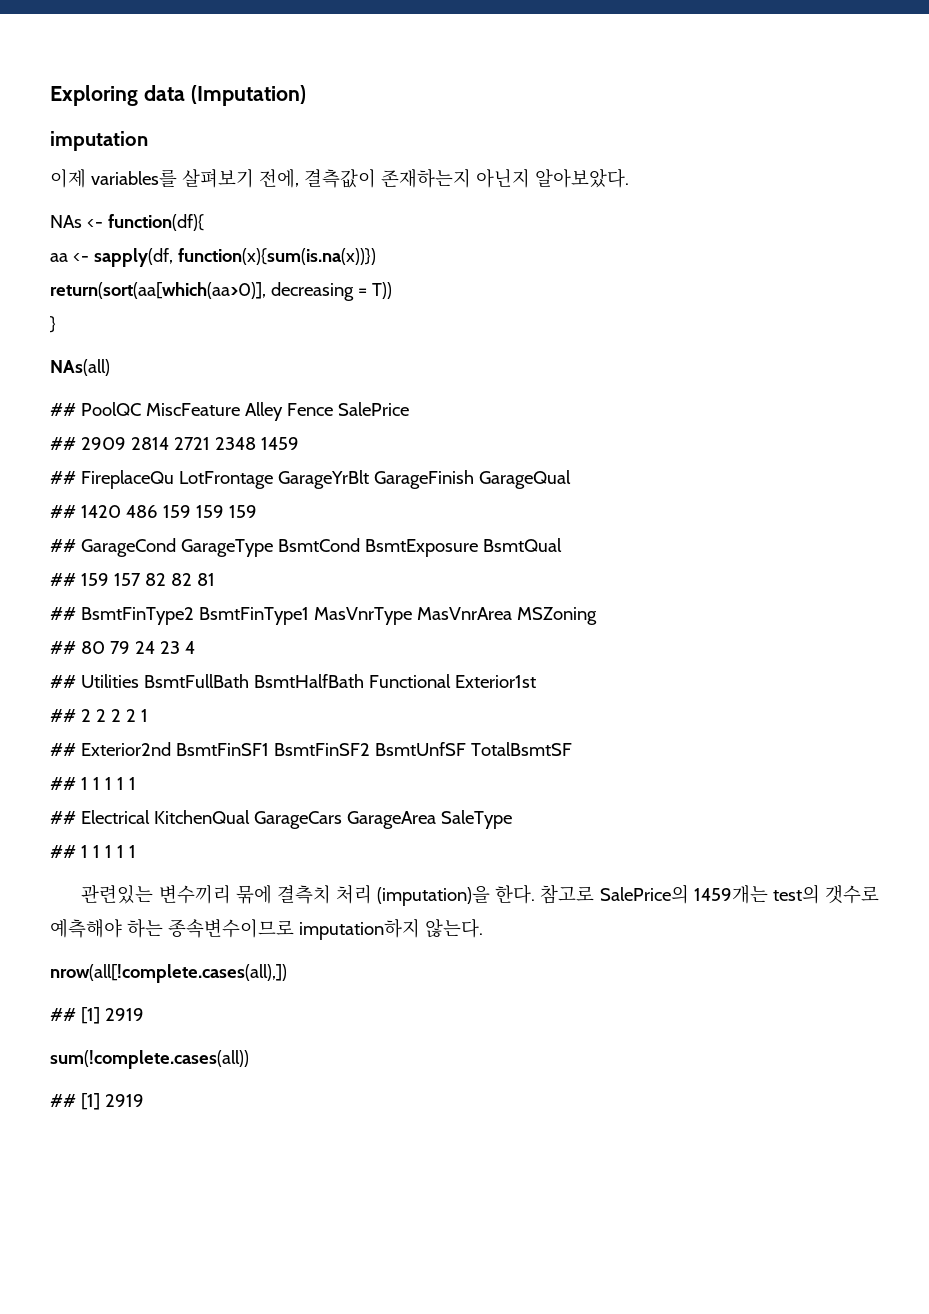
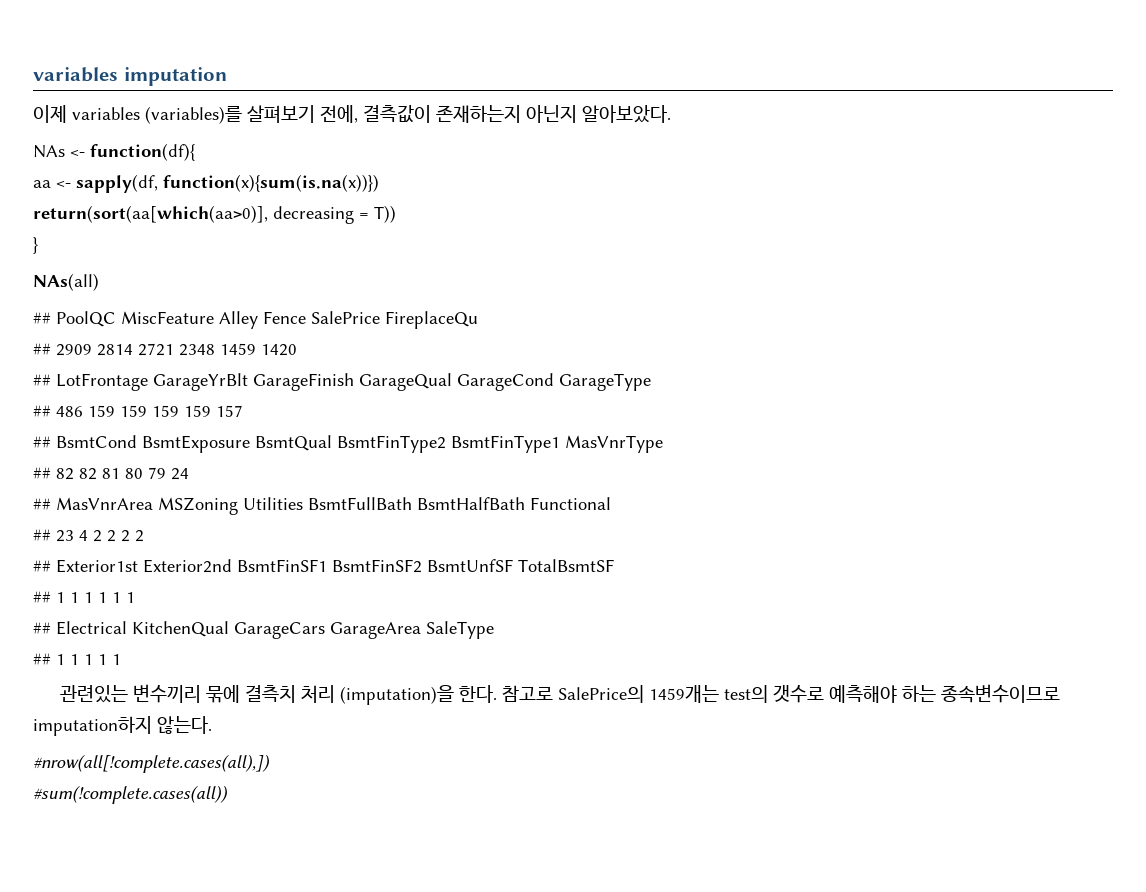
[50,85,306,106] Exploring data (Imputation) // -> [33,67,118,82] variables
[90,169,177,187] variables를 -> [72,106,242,124] variables (variables)를
(409, 409) none -> [385,311,478,329] FireplaceQu
[50,470,174,489] // ## FireplaceQu -> [261,344,297,356] [33,374,51,386] 1420 // ##
[50,505,121,518] // ## 1420 -> [457,373,651,391] [33,405,51,417] GarageCond GarageType // ##
[50,538,273,557] // ## GarageCond GarageType -> [184,405,243,417] [33,436,51,448] 159 157 // ##
[50,573,141,586] // ## 159 157 -> [337,435,663,453] [33,467,51,479] BsmtFinType2 BsmtFinType1 MasVnrType // ##
[50,607,597,625] [50,641,76,654] // ## BsmtFinType2 BsmtFinType1 MasVnrType MasVnrArea MSZoning // ## -> (120, 473) none
[159,641,195,654] [50,675,76,688] 23 4 // ## -> [33,497,238,515] // ## MasVnrArea MSZoning
[454,675,536,688] [50,709,76,722] Exterior1st // ## -> [33,529,88,542] // ## 23 4
[140,709,148,722] [50,743,76,756] 1 // ## -> [33,559,138,573] // ## Exterior1st
(136, 783) none -> [126,592,135,603] 1
[50,964,287,983] [50,1007,144,1024] [50,1050,249,1069] [50,1093,144,1110] nrow(all[!complete.cases(all),]) // ## [1] 2919 // sum(!complete.cases(all)) // ## [1] 2919 -> [33,754,270,773] [33,785,228,804] #nrow(all[!complete.cases(all),]) // #sum(!complete.cases(all))

